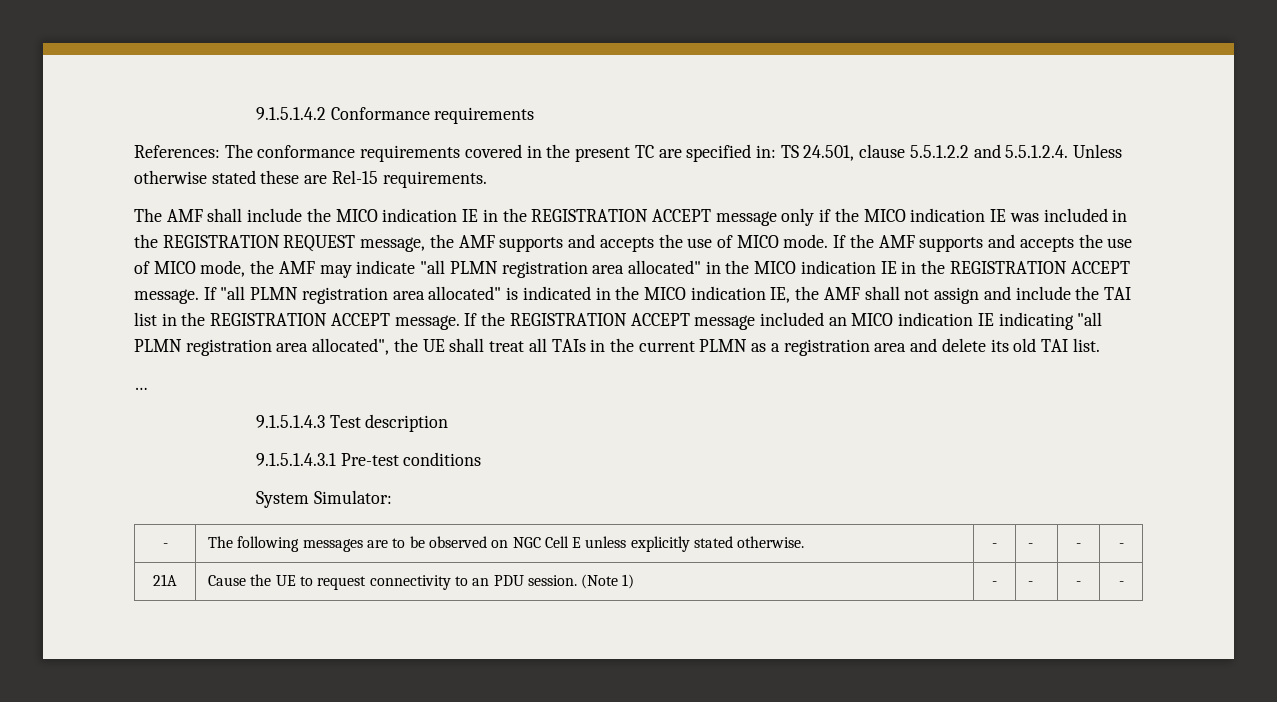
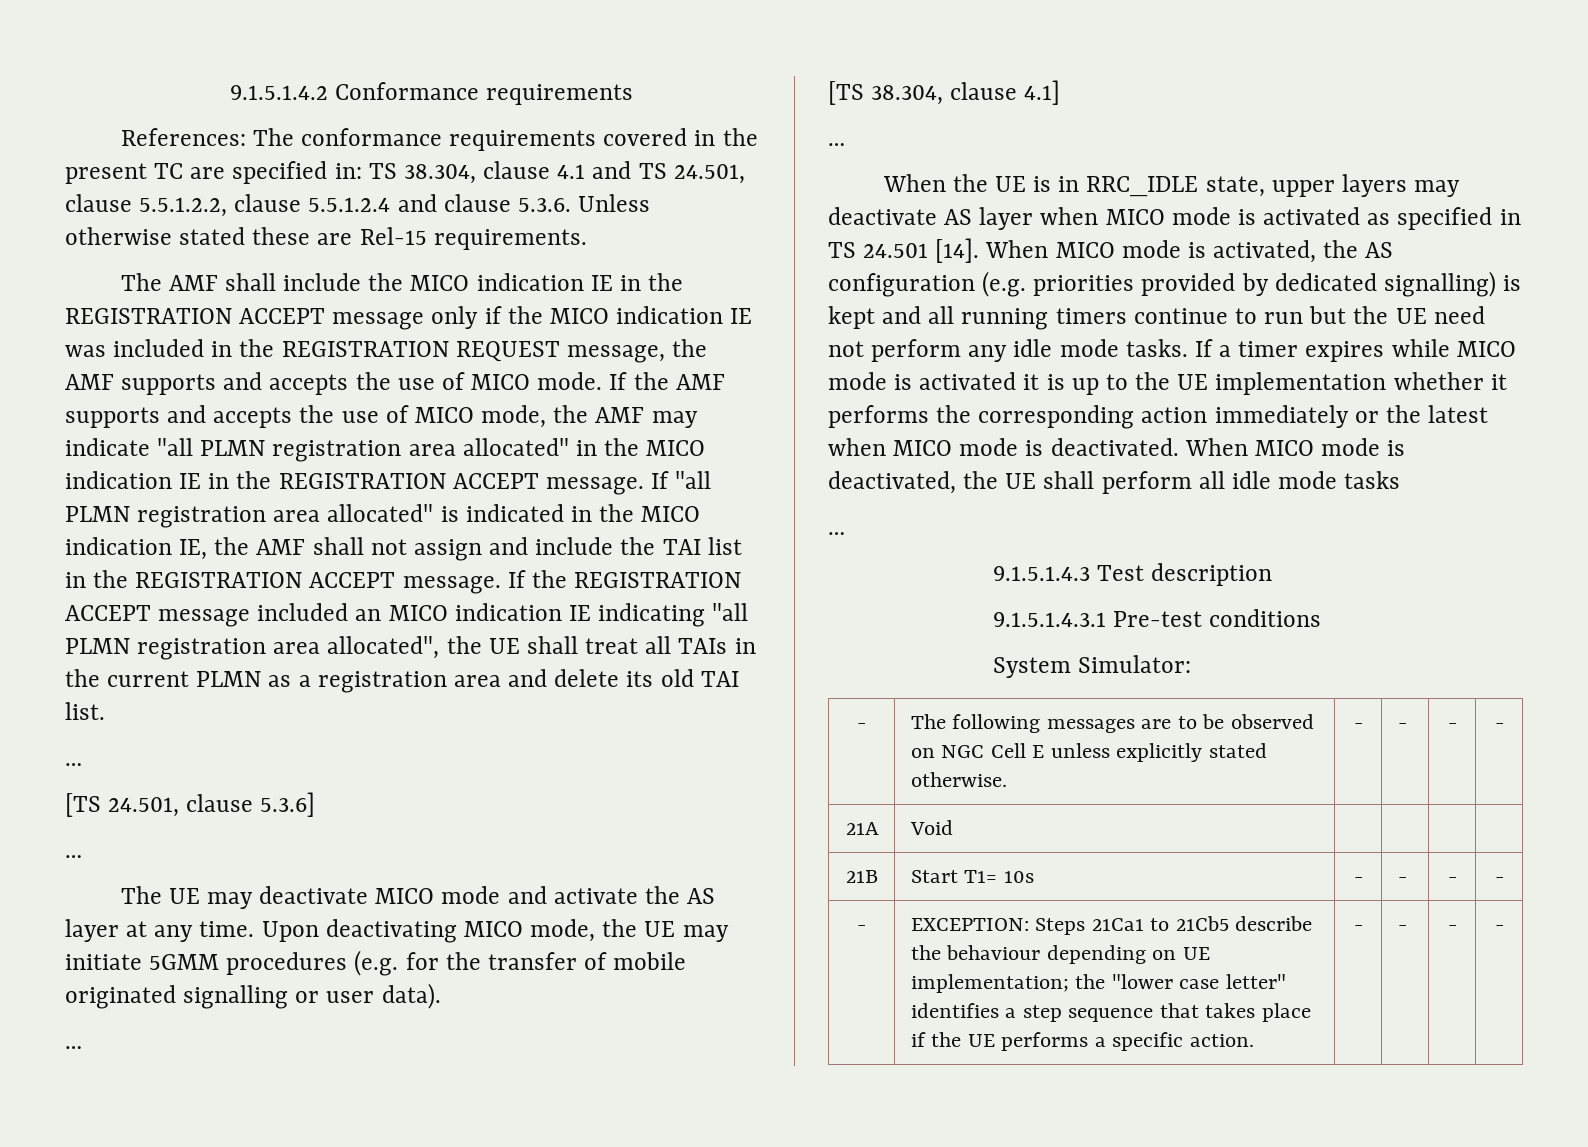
[803,144,1069,161] 24.501, clause 5.5.1.2.2 and 5.5.1.2.4. -> [403,161,745,184] [65,194,571,217] 38.304, clause 4.1 and TS 24.501, clause 5.5.1.2.2, clause 5.5.1.2.4 and clause 5.3.6.
(148, 388) none -> [65,792,316,817] [65,855,82,858] [120,886,715,909] [65,919,729,943] [65,950,687,976] [65,983,441,1009] [65,1046,82,1049] [828,80,1061,105] [828,143,845,146] [882,174,1460,197] [828,207,1521,230] [828,238,1394,263] [828,271,1522,297] [828,306,1485,330] [828,339,1516,362] [828,372,1507,395] [828,405,1489,429] [828,438,1406,456] [828,471,1401,494] [828,532,845,535] // [TS 24.501, clause 5.3.6] // … // The UE may deactivate MICO mode and activate the AS layer at any time. Upon deactivating MICO mode, the UE may initiate 5GMM procedures (e.g. for the transfer of mobile originated signalling or user data). // … // [TS 38.304, clause 4.1] // … // When the UE is in RRC_IDLE state, upper layers may deactivate AS layer when MICO mode is activated as specified in TS 24.501 [14]. When MICO mode is activated, the AS configuration (e.g. priorities provided by dedicated signalling) is kept and all running timers continue to run but the UE need not perform any idle mode tasks. If a timer expires while MICO mode is activated it is up to the UE implementation whether it performs the corresponding action immediately or the latest when MICO mode is deactivated. When MICO mode is deactivated, the UE shall perform all idle mode tasks // …
[207,574,635,590] Cause the UE to request connectivity to an PDU session. (Note 1) -> [909,820,953,835] [845,870,878,883] [910,870,1034,883] [1353,877,1363,883] [1397,877,1407,883] [1447,877,1457,883] [1494,877,1504,883] [857,925,866,931] [910,916,1313,935] [910,945,1210,964] [910,974,1286,993] [910,1003,1311,1022] [910,1032,1254,1051] Void | | | | // 21B | Start T1= 10s | - | - | - | - // - | EXCEPTION: Steps 21Ca1 to 21Cb5 describe the behaviour depending on UE implementation; the "lower case letter" identifies a step sequence that takes place if the UE performs a specific action.

